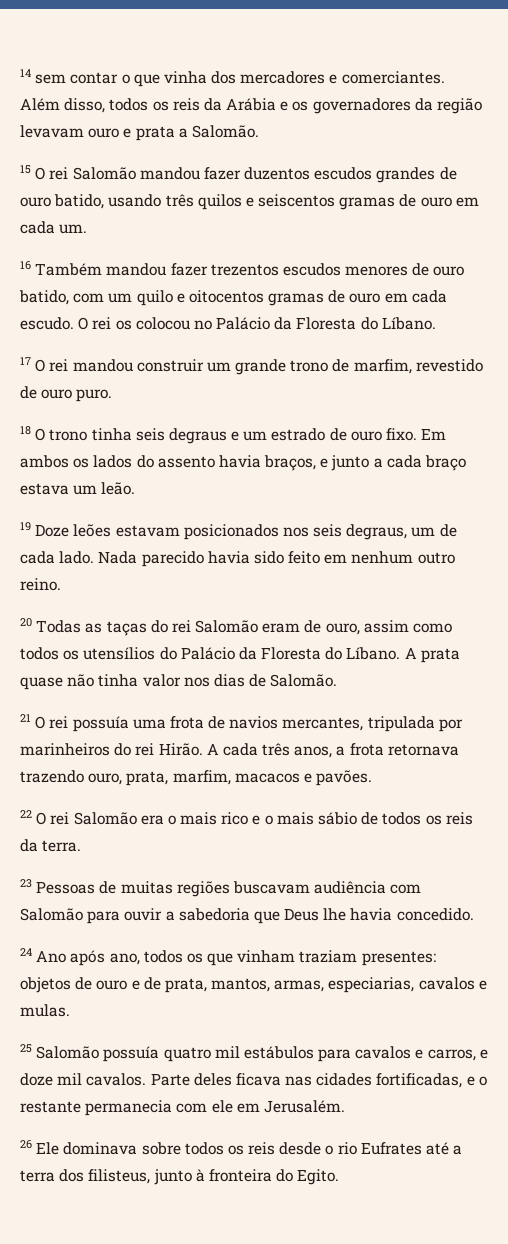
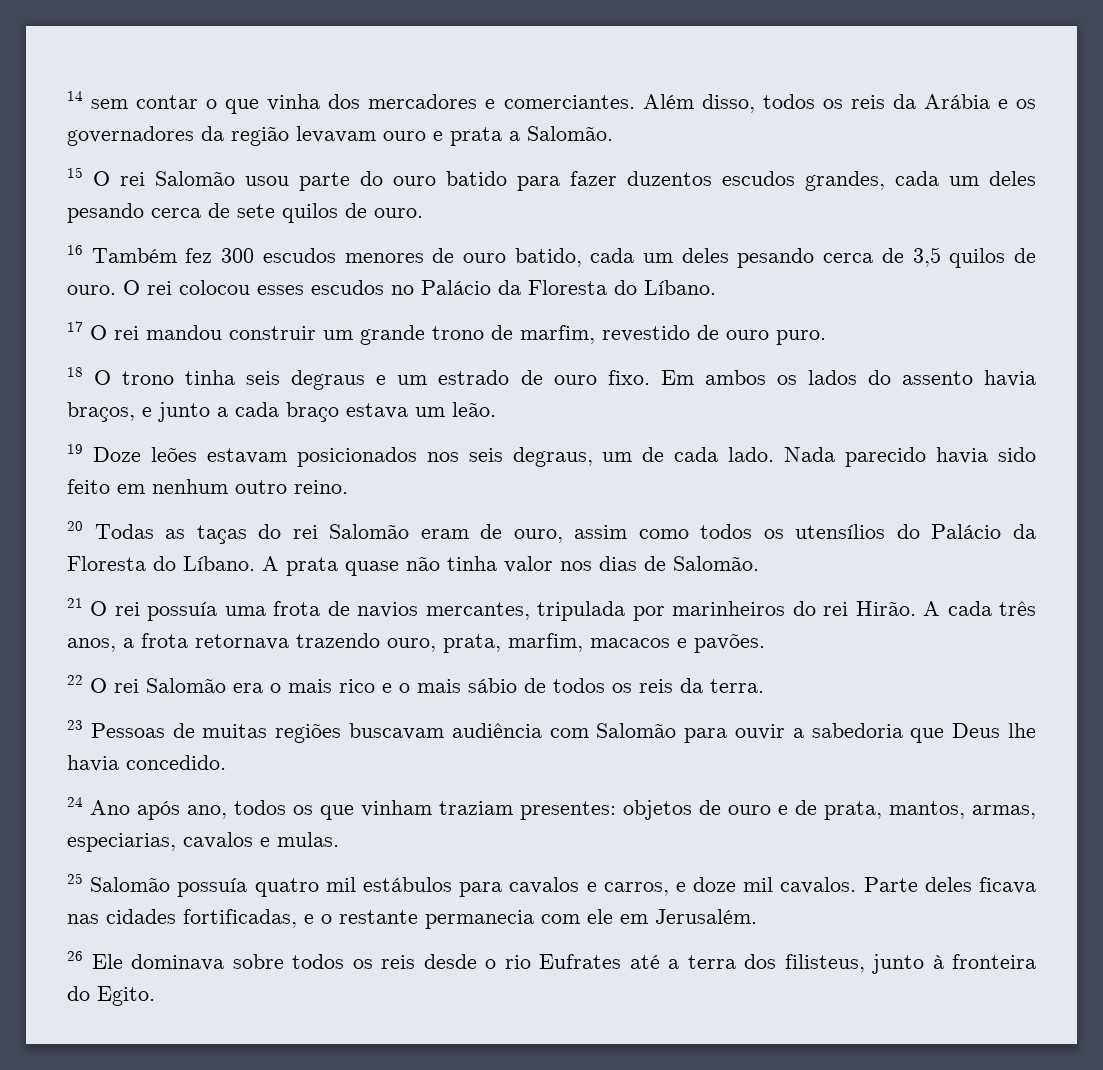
[139,167,457,183] [20,194,479,210] [20,221,88,234] mandou fazer duzentos escudos grandes de ouro batido, usando três quilos e seiscentos gramas de ouro em cada um. -> [245,171,1036,191] [67,203,423,223] usou parte do ouro batido para fazer duzentos escudos grandes, cada um deles pesando cerca de sete quilos de ouro.
[106,263,279,276] mandou fazer trezentos -> [185,248,255,263] fez 300
[73,290,447,306] [20,317,190,330] com um quilo e oitocentos gramas de ouro em cada escudo. O rei os colocou -> [590,247,1037,268] [67,280,384,295] cada um deles pesando cerca de 3,5 quilos de ouro. O rei colocou esses escudos

